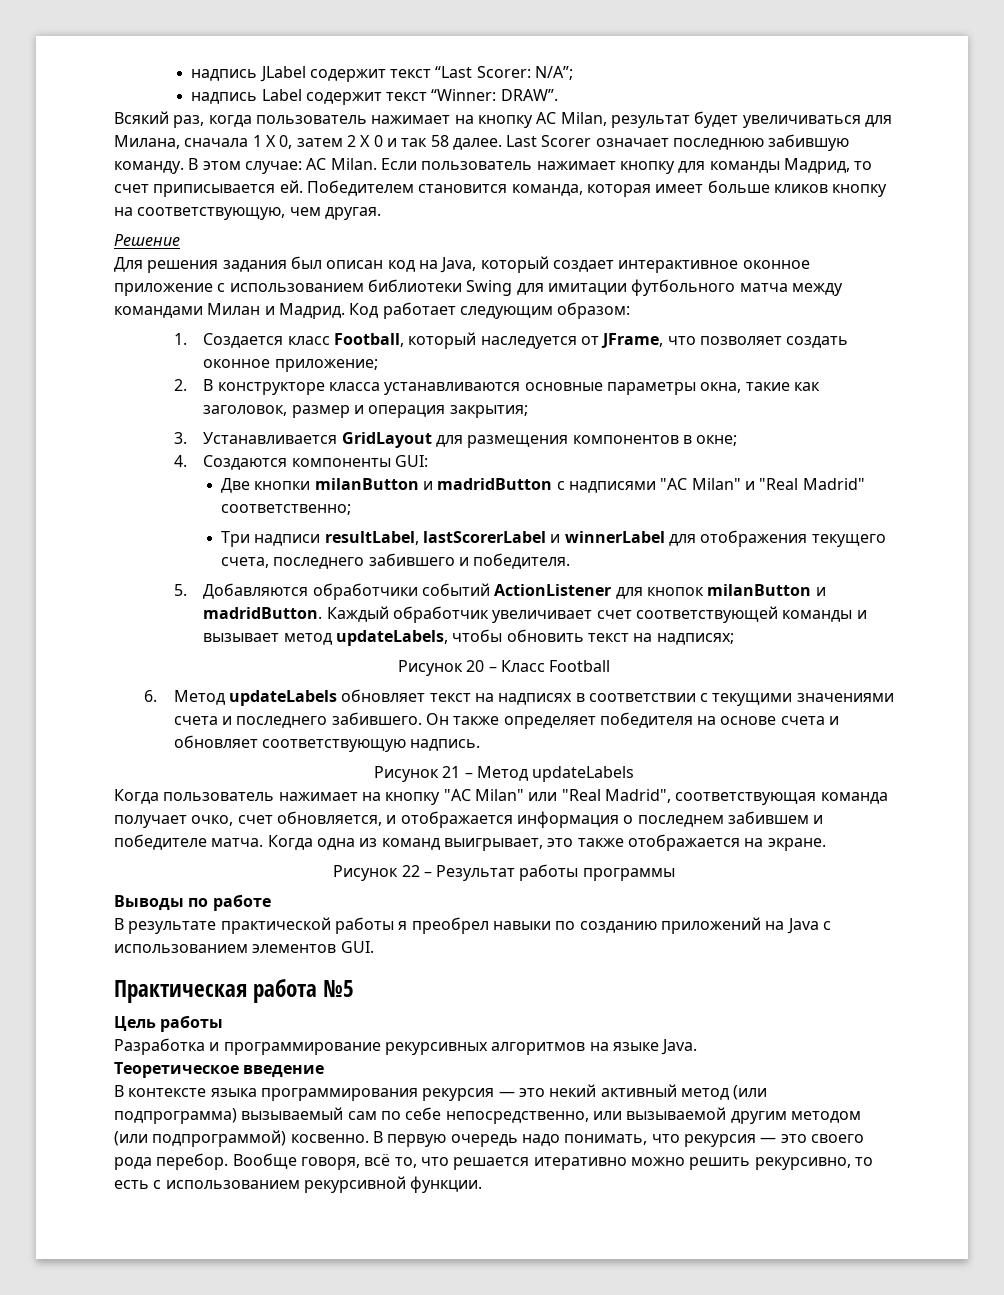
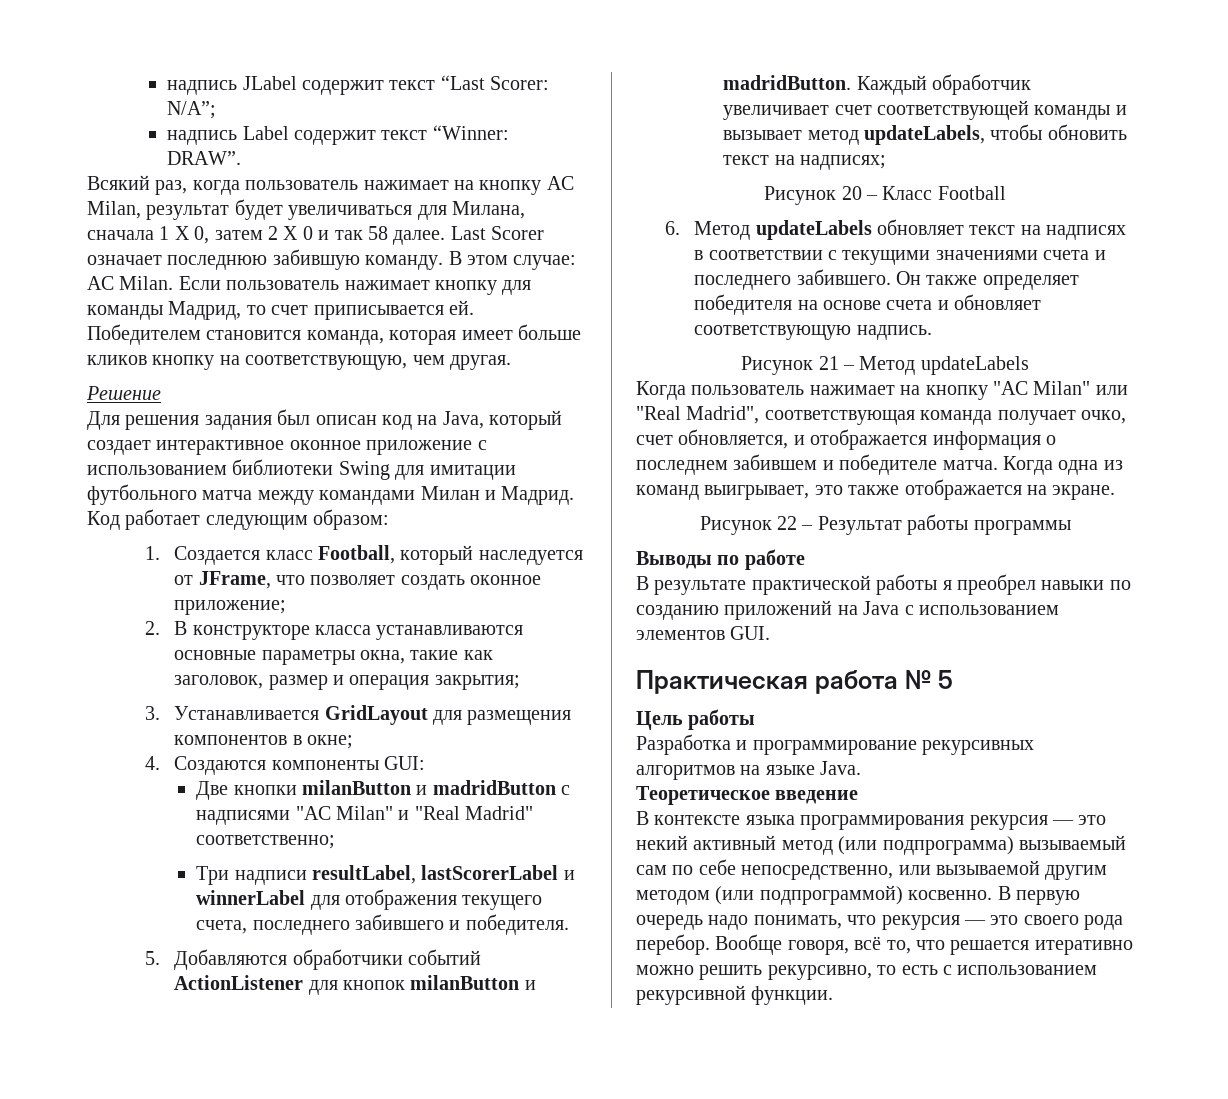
[323,980,355,997] №5 -> [904,670,954,689] № 5

